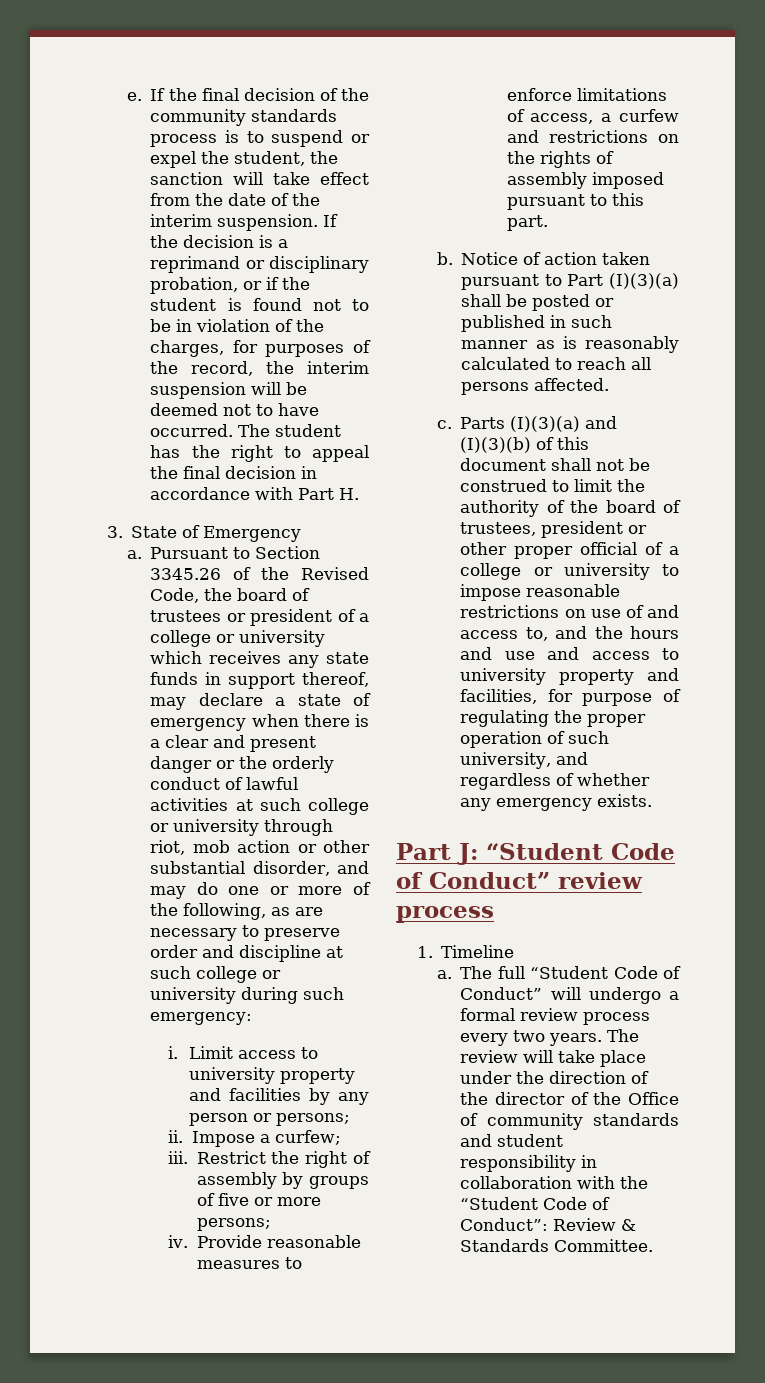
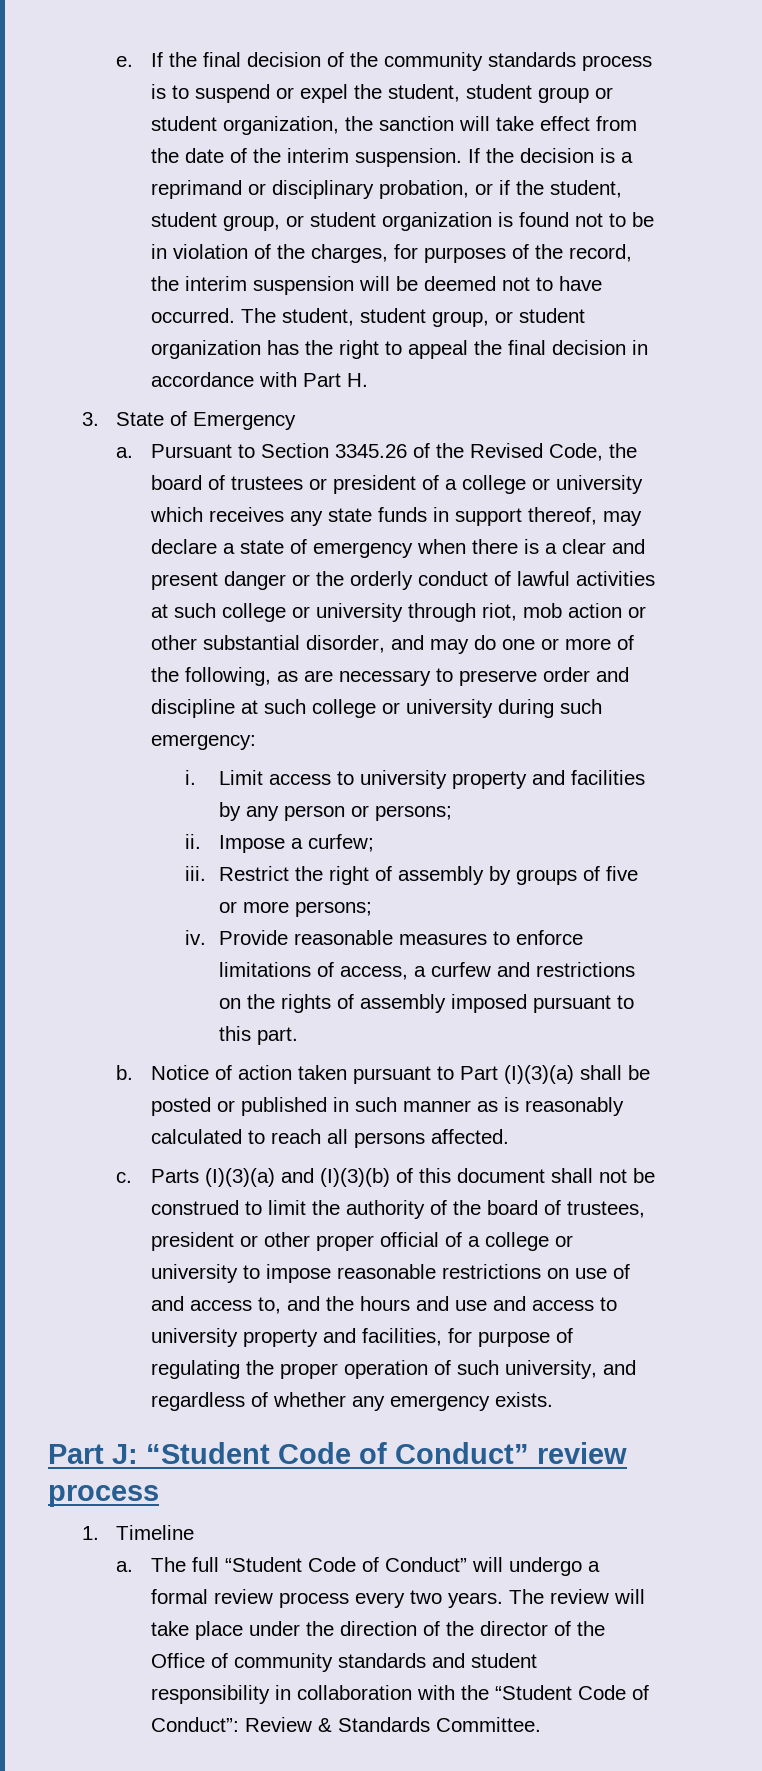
(306, 158) none -> [465,84,613,103] [150,116,339,135] student group or student organization,
[150,298,217,311] student -> [549,180,622,198] [150,212,492,231] student, student group, or student organization
[275,424,342,437] student -> [281,308,585,327] [150,340,261,359] student, student group, or student organization

